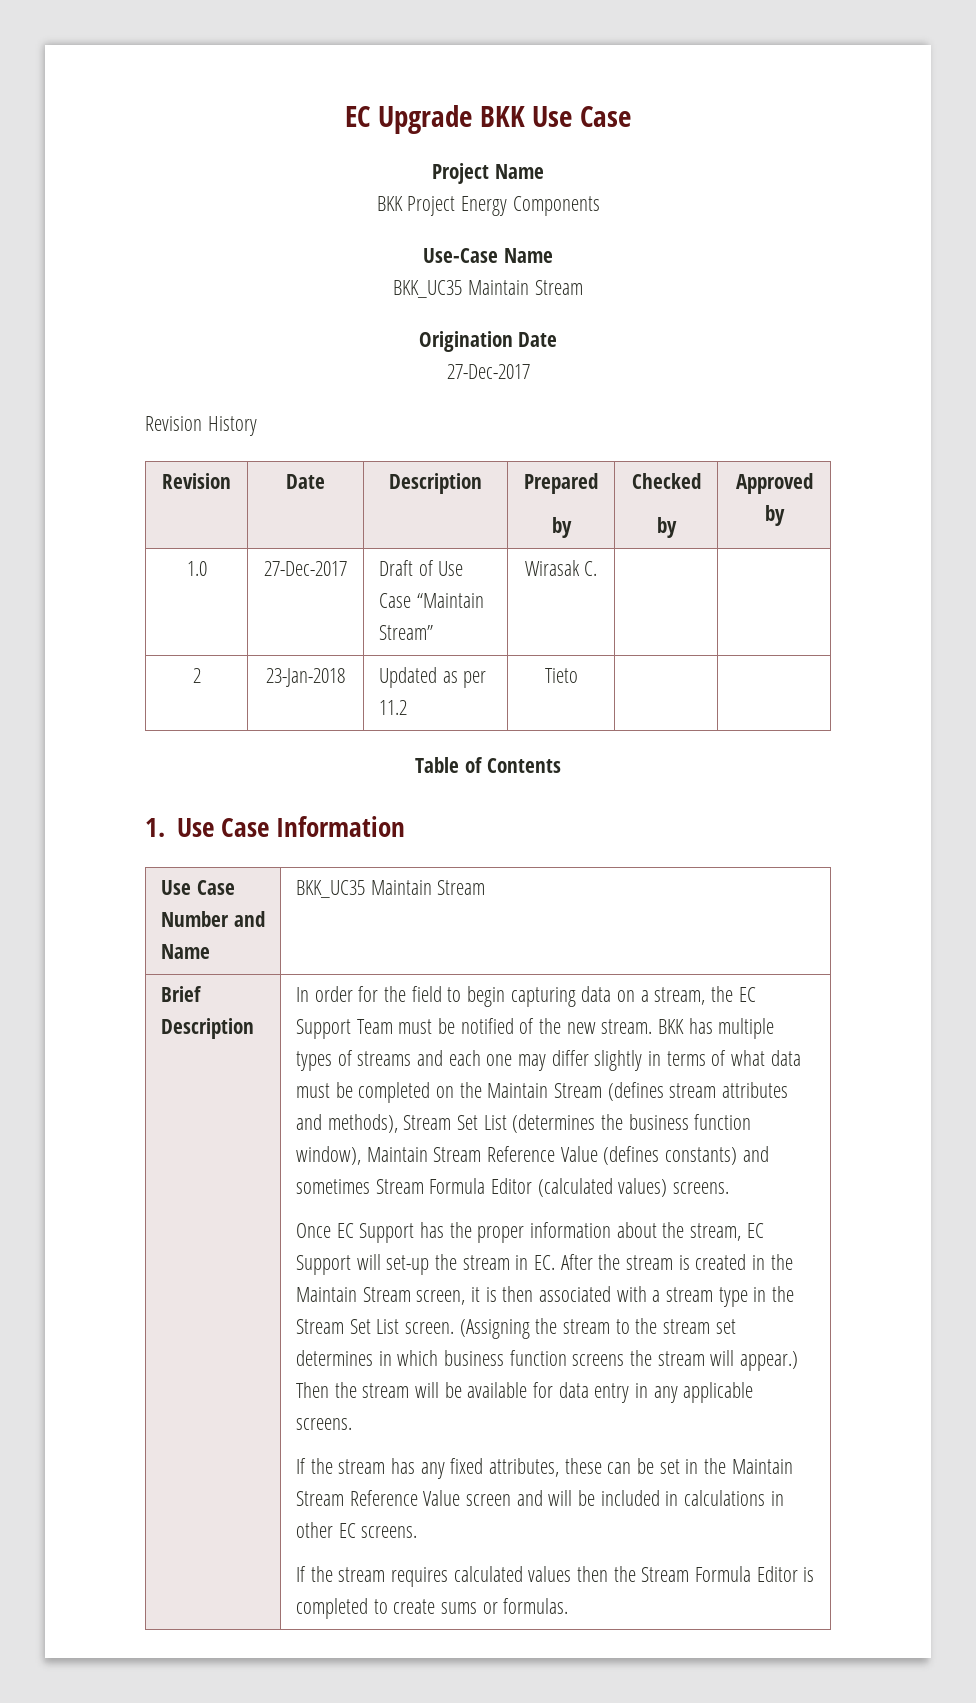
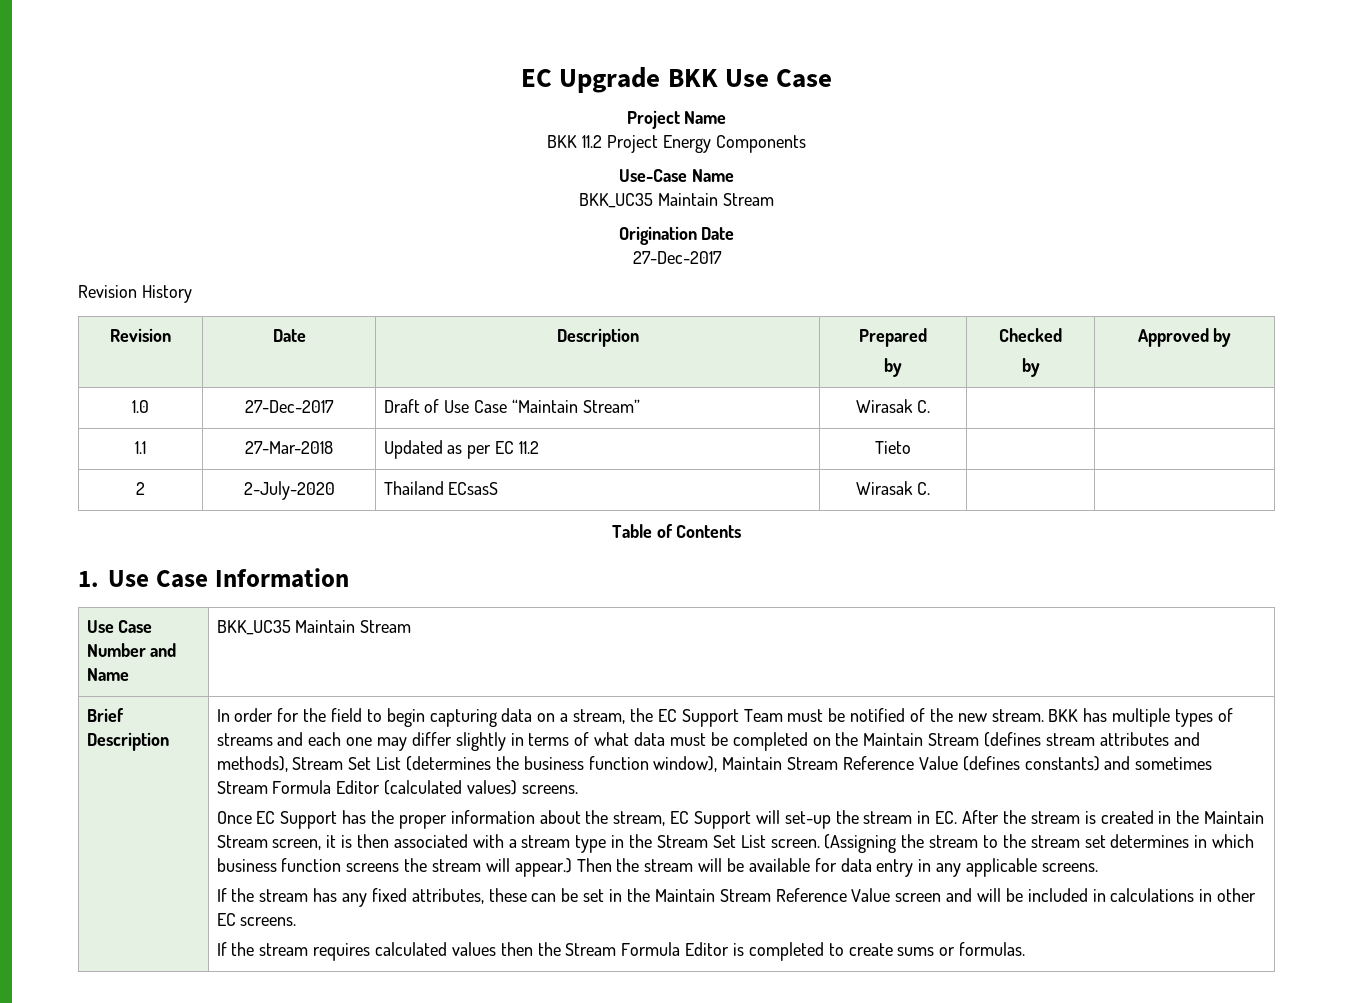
(403, 203) none -> [582,135,603,148] 11.2
[192,668,201,683] [266,668,345,687] 2 | 23-Jan-2018 -> [135,441,146,454] [244,441,334,454] 1.1 | 27-Mar-2018
(487, 679) none -> [495,441,515,454] EC
(578, 675) none -> [136,482,145,495] [243,481,335,500] [383,481,499,495] [856,481,930,495] // 2 | 2-July-2020 | Thailand ECsasS | Wirasak C. | |

